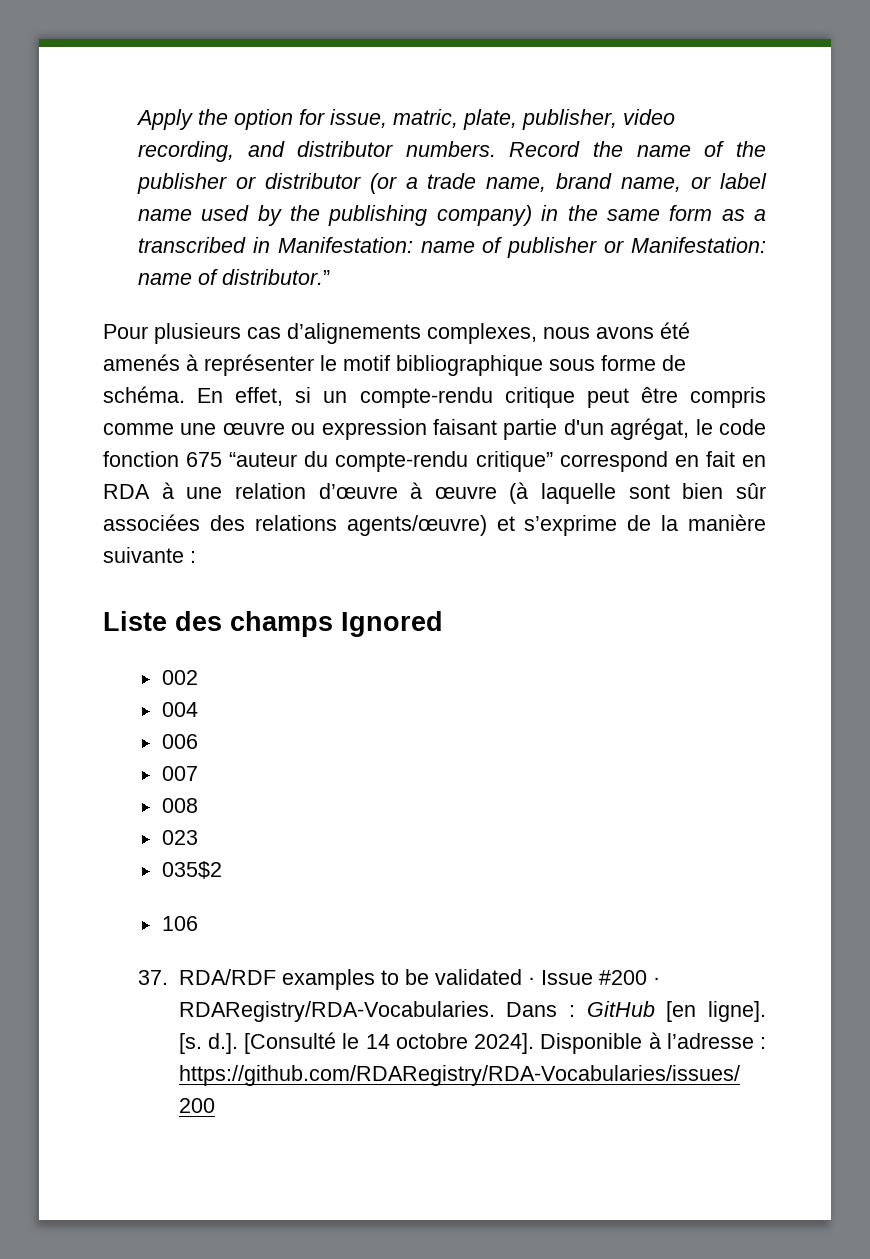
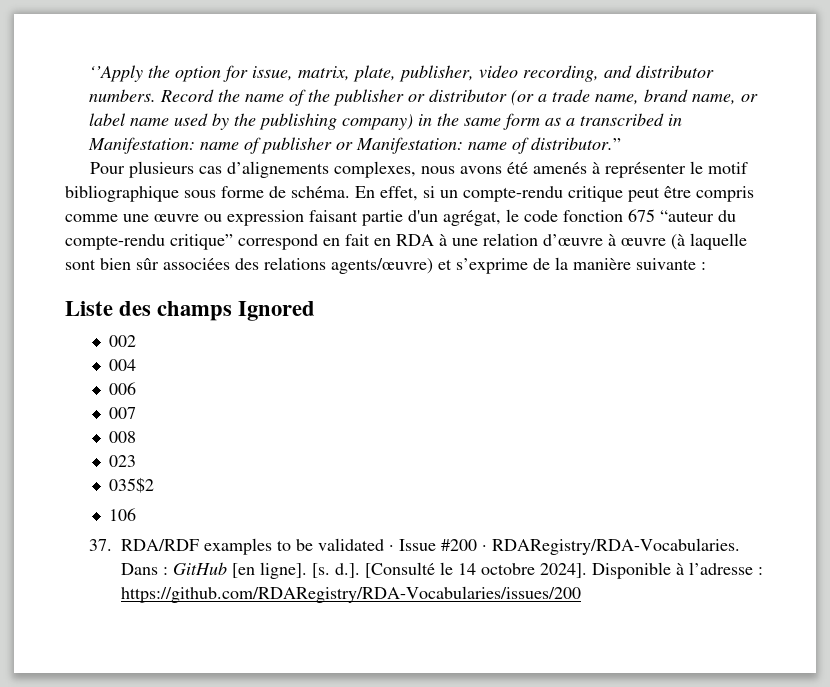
[135,109,193,130] Apply -> [89,65,144,82] ‘’Apply
[392,109,458,128] matric, -> [298,66,351,81] matrix,

